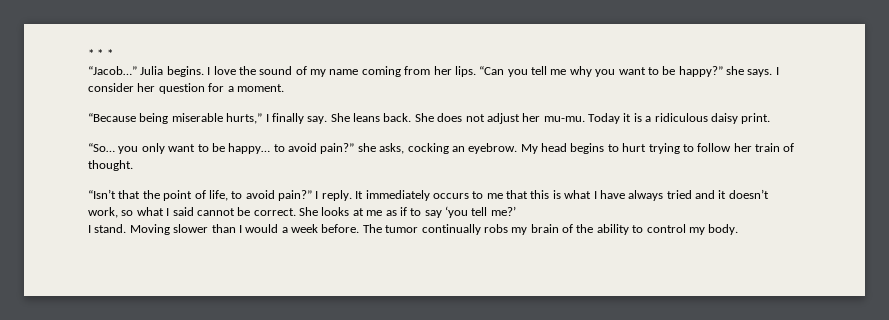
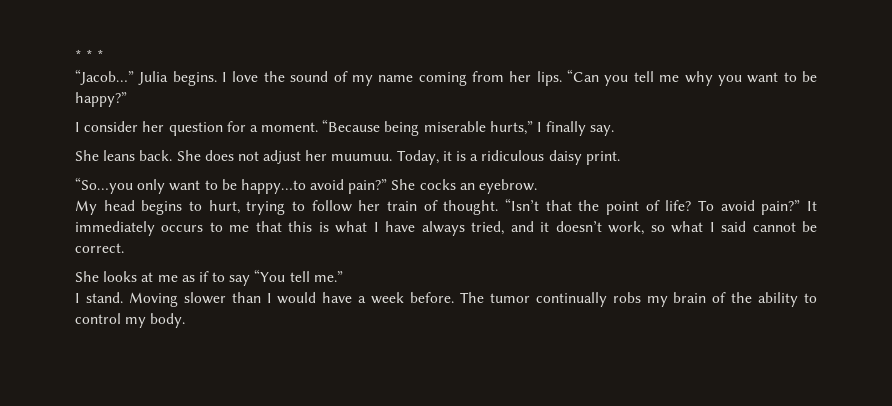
[726,66,773,77] she says. -> (127, 99) //
(284, 88) // -> (319, 127) none
(328, 120) none -> (615, 130) //
[543,113,620,124] mu-mu. Today -> [331,150,439,165] muumuu. Today,
[88,143,139,154] “So… you -> [75,177,133,194] “So…you
[228,143,449,154] happy… to avoid pain?” she asks, cocking -> [240,179,456,194] happy…to avoid pain?” She cocks
(518, 148) none -> (538, 186) //
[622,143,647,152] hurt -> [208,200,240,214] hurt,
(133, 165) // -> (499, 207) none
[208,190,352,201] life, to avoid pain?” I reply. -> [665,200,801,215] life? To avoid pain?”
[666,190,692,199] tried -> [471,221,505,235] tried,
(296, 212) none -> (124, 248) //
[445,206,516,218] ‘you tell me?’ -> [254,269,343,282] “You tell me.”
(279, 228) none -> [322,292,353,303] have

